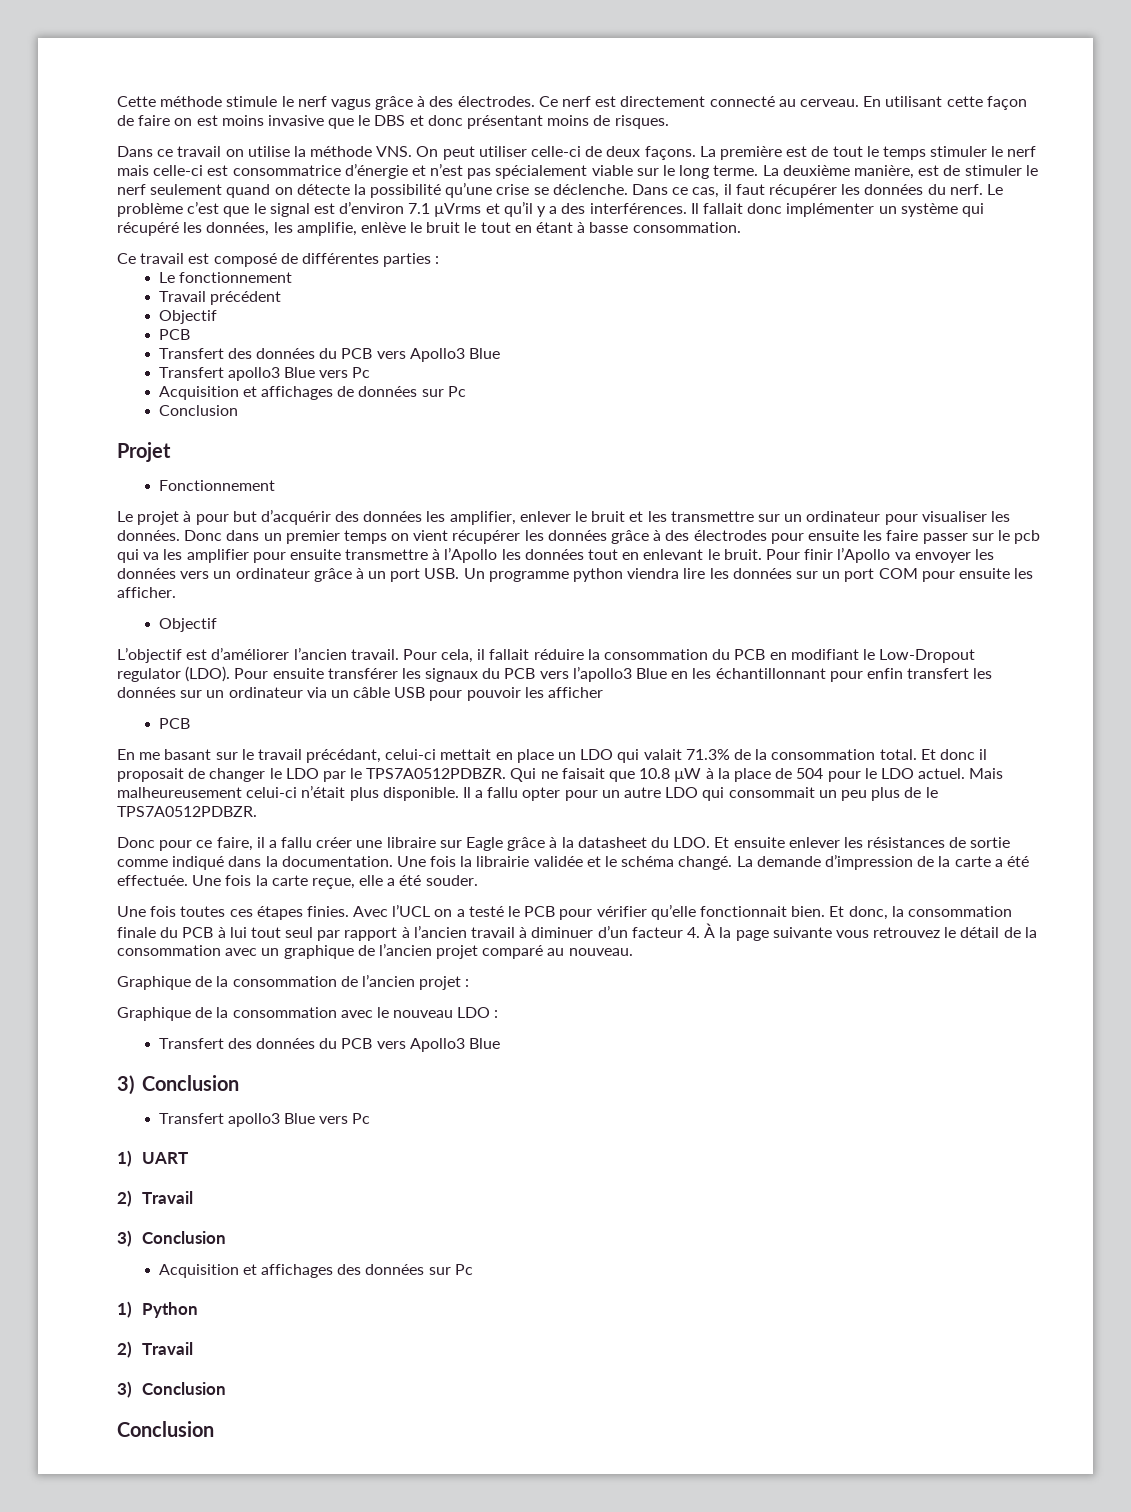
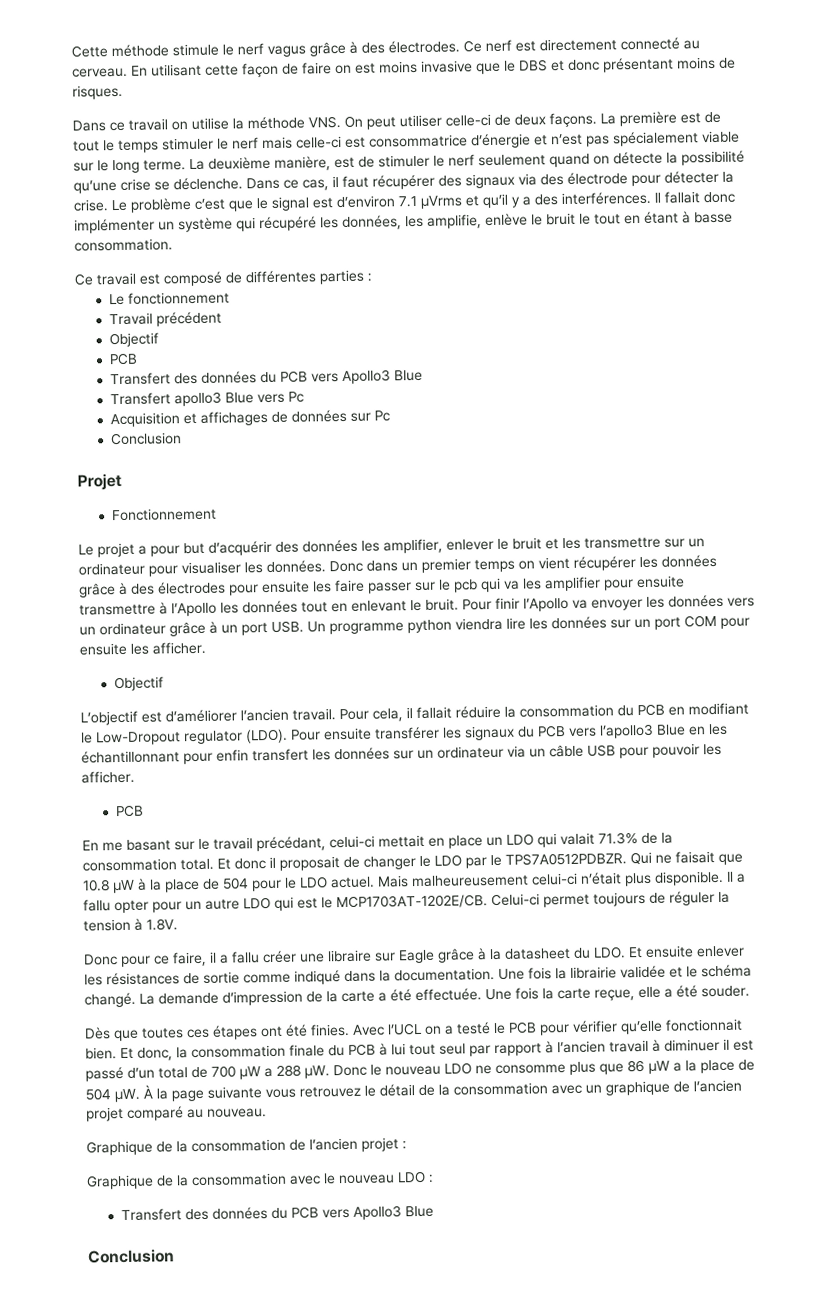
[841,184,983,195] les données du nerf. -> [438,170,734,189] [73,199,109,212] des signaux via des électrode pour détecter la crise.
[183,511,192,522] à -> [138,545,147,555] a
[548,687,604,698] afficher -> [81,770,135,784] afficher.
[728,787,938,801] [117,806,257,817] consommait un peu plus de le TPS7A0512PDBZR. -> [297,891,730,910] [83,918,178,932] est le MCP1703AT-1202E/CB. Celui-ci permet toujours de réguler la tension à 1.8V.
[117,906,177,917] Une fois -> [84,1027,139,1042] Dès que
(303, 913) none -> [260,1024,308,1038] ont été
[597,925,700,938] d’un facteur 4. -> [723,1038,754,1051] [85,1059,755,1082] [85,1088,140,1103] il est passé d’un total de 700 μW a 288 μW. Donc le nouveau LDO ne consomme plus que 86 μW a la place de 504 μW.
[117,1075,239,1095] [158,1113,371,1127] [117,1150,188,1167] [117,1190,193,1207] [117,1230,226,1247] [158,1264,473,1278] [117,1301,198,1318] [117,1341,193,1358] [117,1381,226,1398] [117,1421,214,1437] 3) Conclusion // Transfert apollo3 Blue vers Pc // 1) UART // 2) Travail // 3) Conclusion // Acquisition et affichages des données sur Pc // 1) Python // 2) Travail // 3) Conclusion // Conclusion -> [87,1249,175,1264] Conclusion

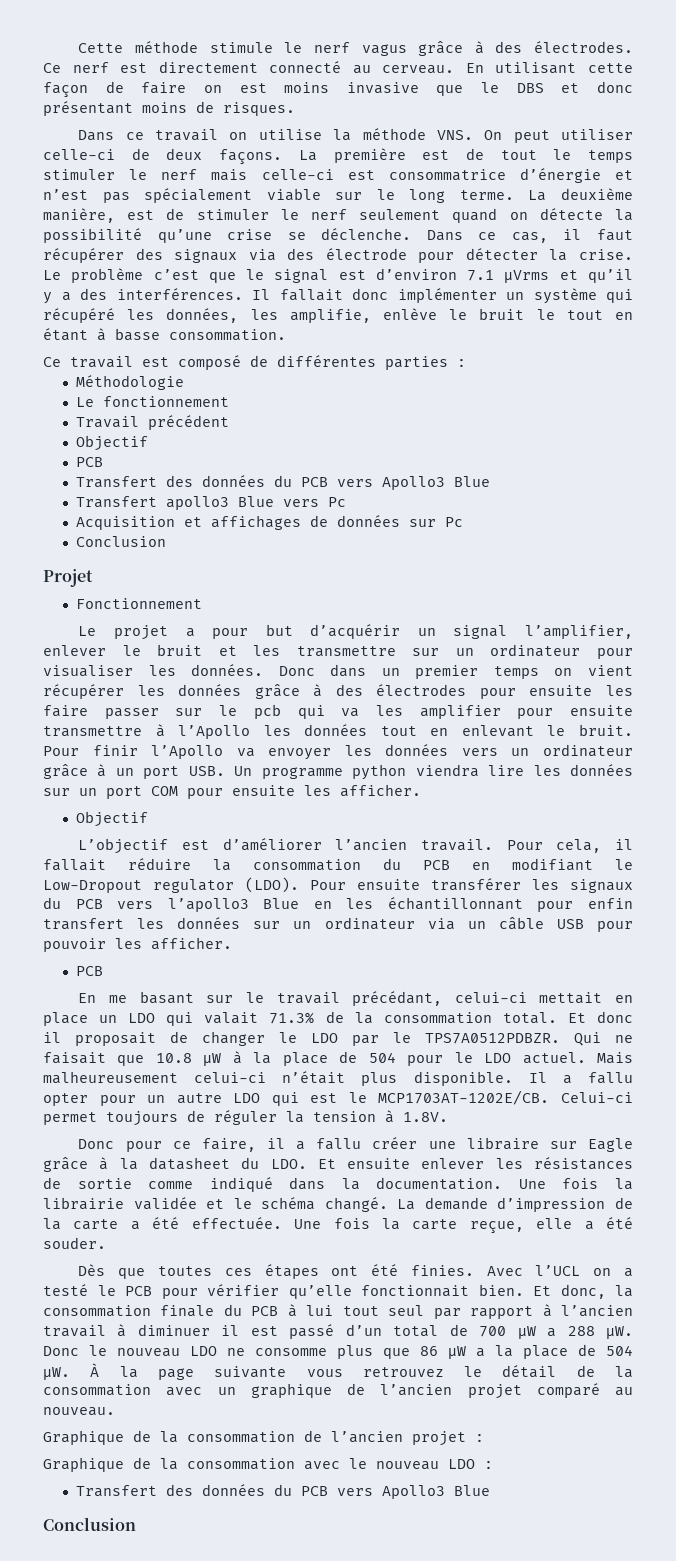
(372, 277) none -> [76,375,185,390] // Méthodologie
[275,538,443,554] des données les amplifier, -> [417,625,633,639] un signal l’amplifier,

